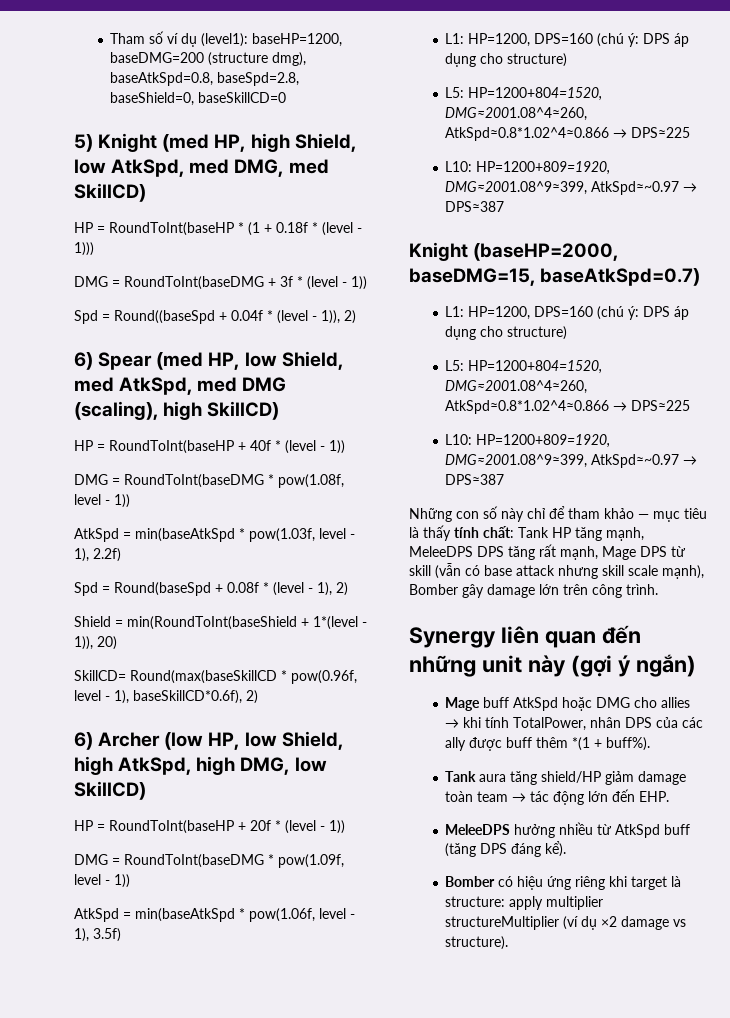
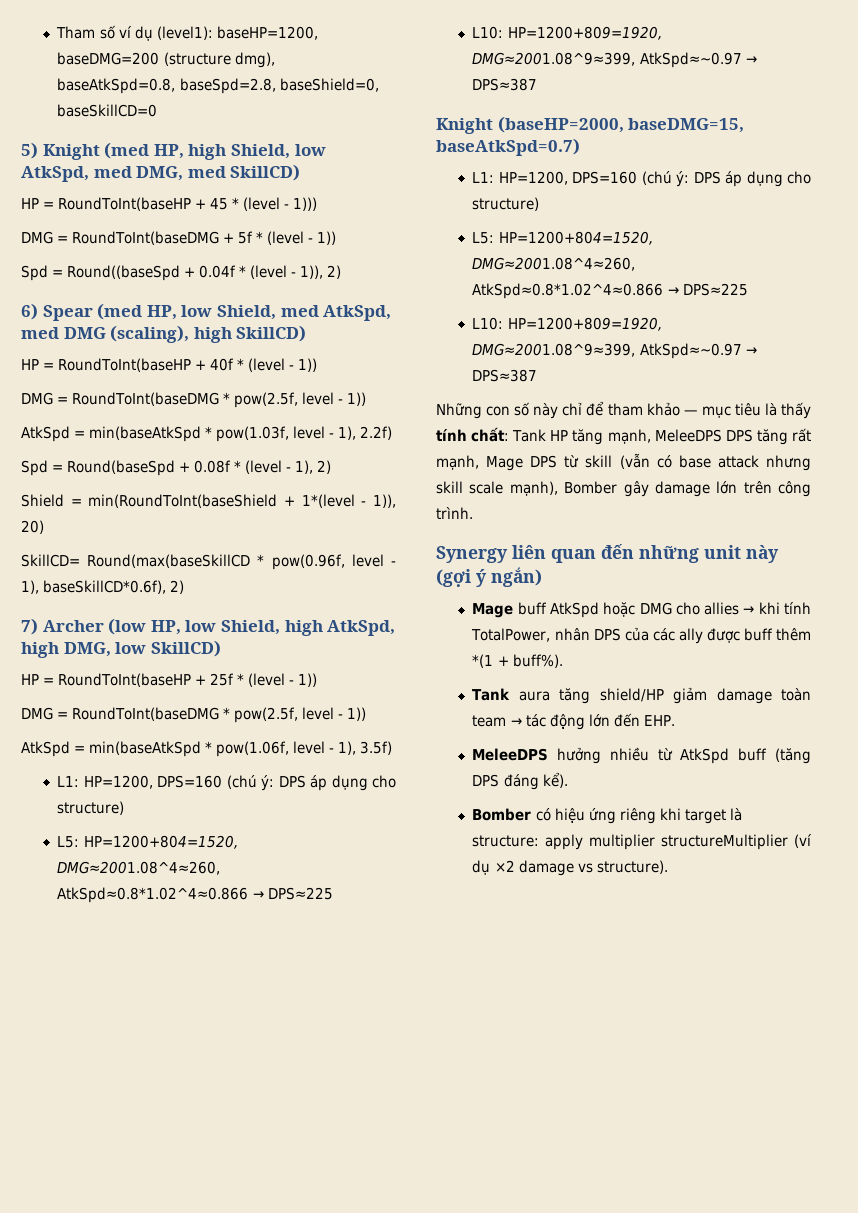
[238,222,308,236] * (1 + 0.18f -> [195,198,229,210] + 45
[280,276,293,287] 3f -> [238,231,254,244] 5f
[278,474,344,488] pow(1.08f, -> [234,392,299,408] pow(2.5f,
[74,732,93,750] 6) -> [21,618,38,635] 7)
[250,820,345,834] [74,854,344,868] 20f * (level - 1)) // DMG = RoundToInt(baseDMG * pow(1.09f, -> [210,673,318,687] [21,707,299,723] 25f * (level - 1)) // DMG = RoundToInt(baseDMG * pow(2.5f,

